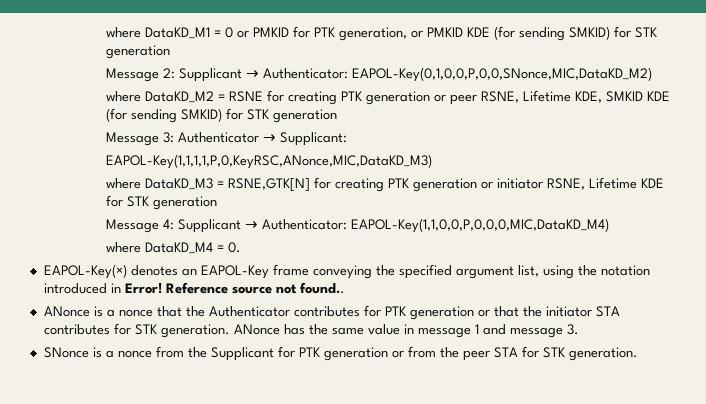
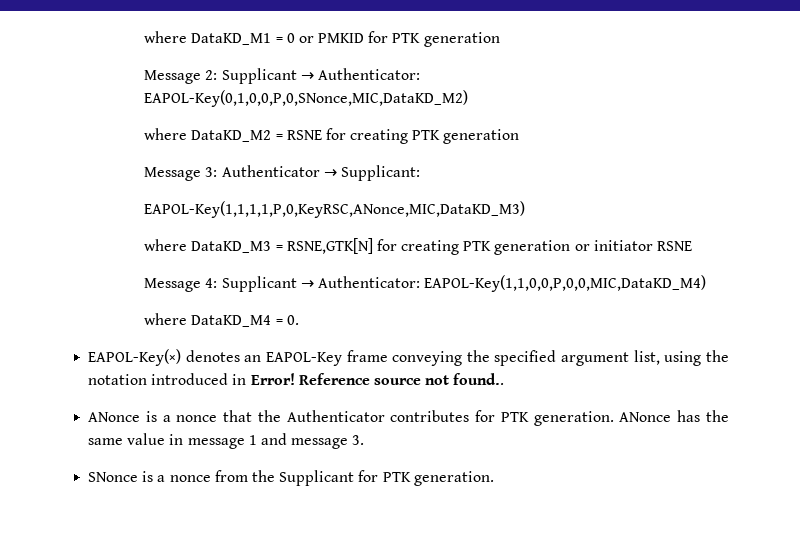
[338,26,657,41] generation, or PMKID KDE (for sending SMKID) for STK -> (421, 38) none
[351,67,652,82] EAPOL-Key(0,1,0,0,P,0,0,SNonce,MIC,DataKD_M2) -> [144,90,469,107] EAPOL-Key(0,1,0,0,P,0,SNonce,MIC,DataKD_M2)
[433,90,670,105] [105,108,337,123] or peer RSNE, Lifetime KDE, SMKID KDE (for sending SMKID) for STK generation -> (520, 136) none
[546,177,664,190] [105,195,217,210] RSNE, Lifetime KDE for STK generation -> [657,241,693,251] RSNE
[350,218,609,233] EAPOL-Key(1,1,0,0,P,0,0,0,MIC,DataKD_M4) -> [424,275,707,292] EAPOL-Key(1,1,0,0,P,0,0,MIC,DataKD_M4)
[409,306,620,320] [43,323,157,335] generation or that the initiator STA contributes for STK -> (529, 417) none
[323,346,565,361] generation or from the peer STA for STK -> (411, 477) none

